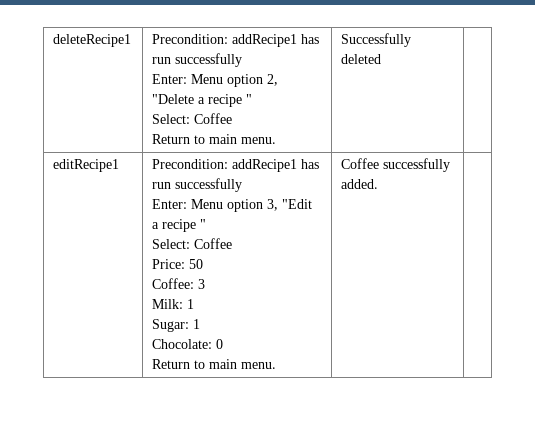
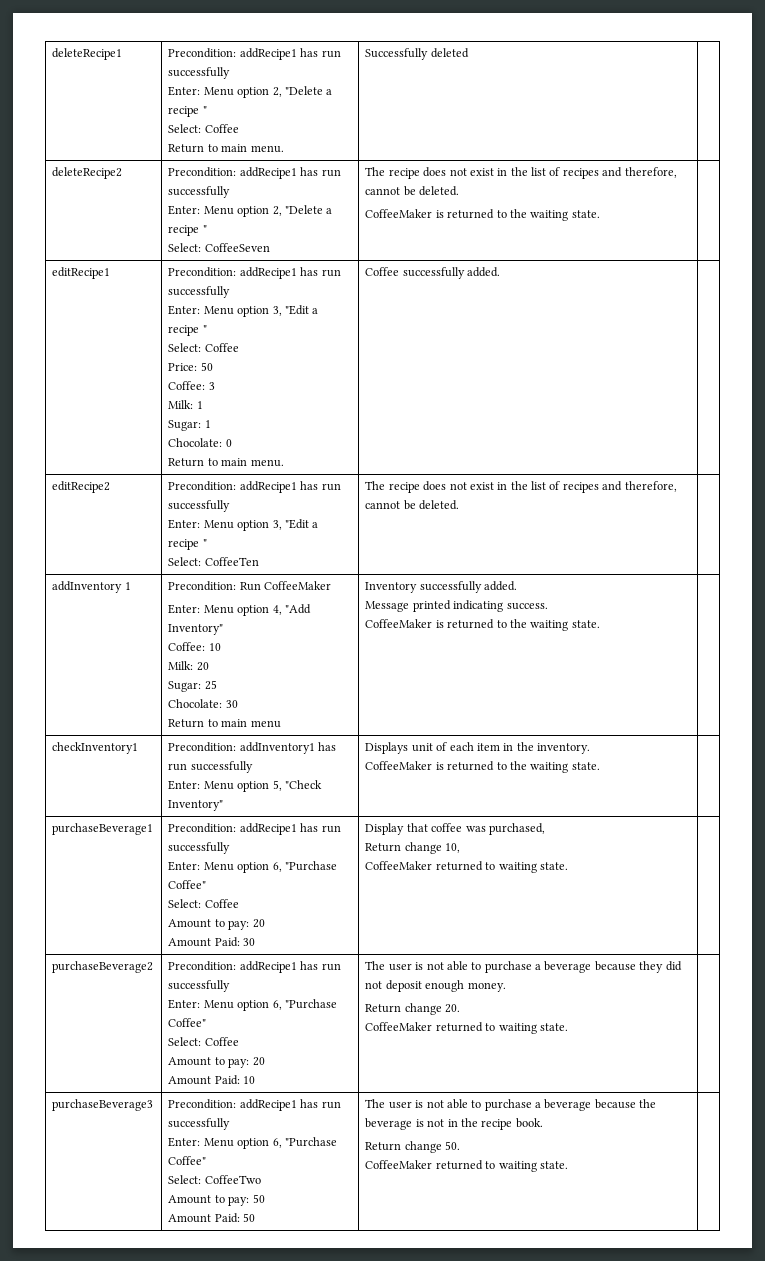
(382, 59) none -> [52,167,123,179] [168,167,341,179] [168,186,231,198] [168,205,333,217] [168,225,207,236] [168,243,270,252] [365,167,677,179] [365,186,460,196] [365,209,600,221] // deleteRecipe2 | Precondition: addRecipe1 has run successfully // Enter: Menu option 2, "Delete a recipe " // Select: CoffeeSeven | The recipe does not exist in the list of recipes and therefore, cannot be deleted. // CoffeeMaker is returned to the waiting state. |
(379, 184) none -> [52,481,111,493] [168,481,341,493] [168,500,231,512] [168,519,319,531] [168,539,207,550] [168,557,259,566] [365,481,677,493] [365,500,460,510] [52,581,131,593] [168,581,332,591] [168,604,311,616] [168,624,224,635] [168,642,221,651] [168,661,209,671] [168,680,217,692] [168,699,238,708] [168,719,281,728] [365,581,518,593] [365,600,548,612] [365,619,600,631] [52,742,139,754] [168,742,337,754] [168,761,253,773] [168,780,322,792] [168,800,224,811] [365,742,591,754] [365,761,600,773] [52,823,154,835] [168,823,341,835] [168,842,231,854] [168,861,337,873] [168,880,207,889] [168,899,239,908] [168,919,265,930] [168,937,256,947] [365,823,545,835] [365,842,461,854] [365,861,568,873] [52,961,154,973] [168,961,341,973] [168,980,231,992] [168,999,337,1011] [168,1018,207,1027] [168,1037,239,1046] [168,1057,265,1068] [168,1075,256,1085] [365,961,682,973] [365,980,506,992] [365,1003,461,1015] [365,1022,568,1034] [52,1099,154,1111] [168,1099,341,1111] [168,1118,231,1130] [168,1137,337,1149] [168,1156,207,1165] [168,1175,261,1184] [168,1194,265,1206] [168,1213,256,1223] [365,1099,657,1111] [365,1118,543,1130] [365,1141,461,1153] [365,1160,568,1172] // editRecipe2 | Precondition: addRecipe1 has run successfully // Enter: Menu option 3, "Edit a recipe " // Select: CoffeeTen | The recipe does not exist in the list of recipes and therefore, cannot be deleted. | // addInventory 1 | Precondition: Run CoffeeMaker // Enter: Menu option 4, "Add Inventory" // Coffee: 10 // Milk: 20 // Sugar: 25 // Chocolate: 30 // Return to main menu | Inventory successfully added. // Message printed indicating success. // CoffeeMaker is returned to the waiting state. | // checkInventory1 | Precondition: addInventory1 has run successfully // Enter: Menu option 5, "Check Inventory" | Displays unit of each item in the inventory. // CoffeeMaker is returned to the waiting state. | // purchaseBeverage1 | Precondition: addRecipe1 has run successfully // Enter: Menu option 6, "Purchase Coffee" // Select: Coffee // Amount to pay: 20 // Amount Paid: 30 | Display that coffee was purchased, // Return change 10, // CoffeeMaker returned to waiting state. | // purchaseBeverage2 | Precondition: addRecipe1 has run successfully // Enter: Menu option 6, "Purchase Coffee" // Select: Coffee // Amount to pay: 20 // Amount Paid: 10 | The user is not able to purchase a beverage because they did not deposit enough money. // Return change 20. // CoffeeMaker returned to waiting state. | // purchaseBeverage3 | Precondition: addRecipe1 has run successfully // Enter: Menu option 6, "Purchase Coffee" // Select: CoffeeTwo // Amount to pay: 50 // Amount Paid: 50 | The user is not able to purchase a beverage because the beverage is not in the recipe book. // Return change 50. // CoffeeMaker returned to waiting state. |

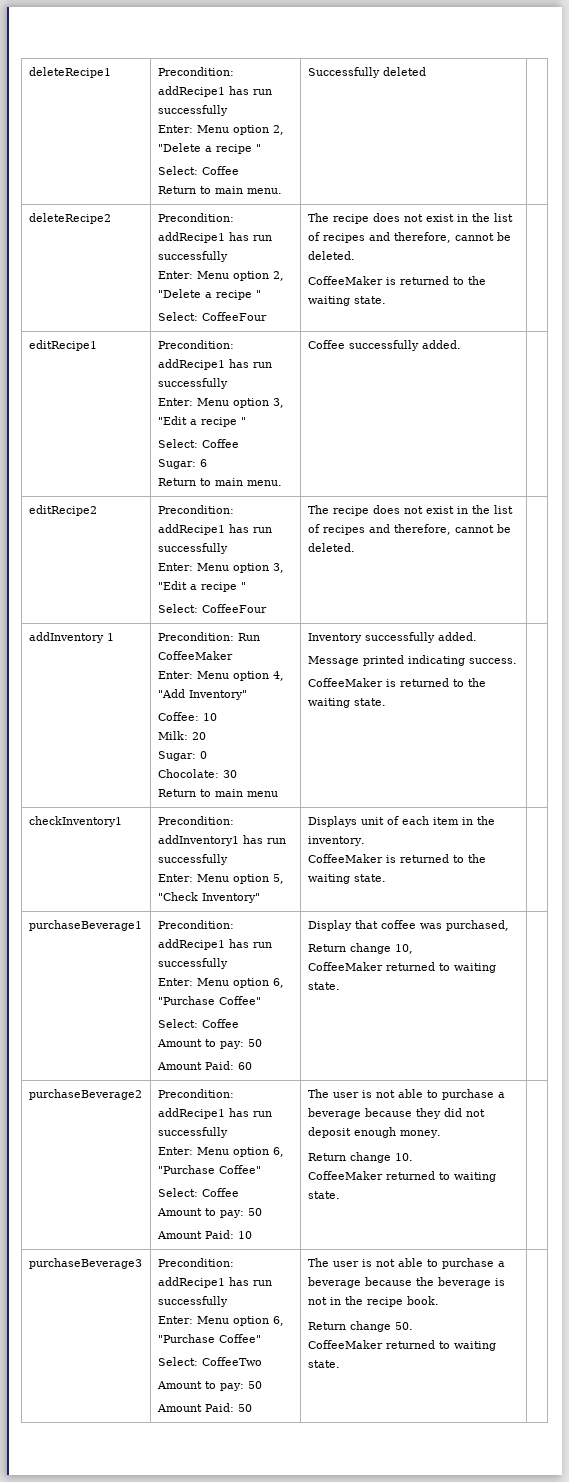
[204,243,270,252] CoffeeSeven -> [201,312,267,321] CoffeeFour
[168,362,213,371] [168,381,215,390] [168,400,203,409] [168,420,211,431] [168,438,232,447] Price: 50 // Coffee: 3 // Milk: 1 // Sugar: 1 // Chocolate: 0 -> [157,459,207,469] Sugar: 6
[204,557,259,566] CoffeeTen -> [201,604,267,613] CoffeeFour
[204,680,217,690] 25 -> [199,751,207,759] 0
[252,919,265,928] [168,937,256,947] 20 // Amount Paid: 30 -> [247,1039,262,1047] [156,1061,252,1070] 50 // Amount Paid: 60
[252,1057,265,1066] 20 -> [247,1208,262,1216] 50
[445,1004,461,1013] 20. -> [394,1153,413,1161] 10.

